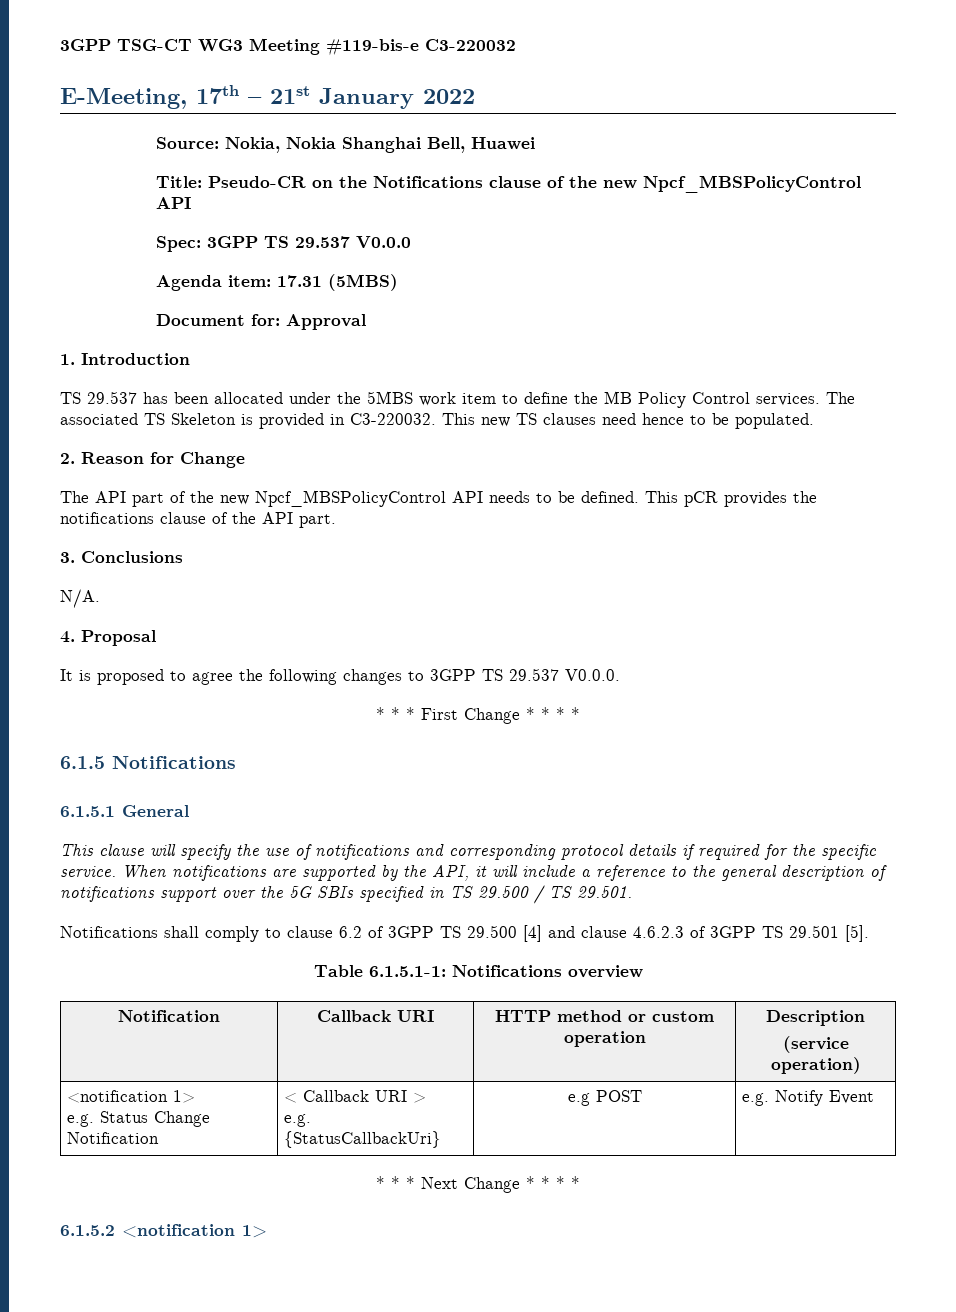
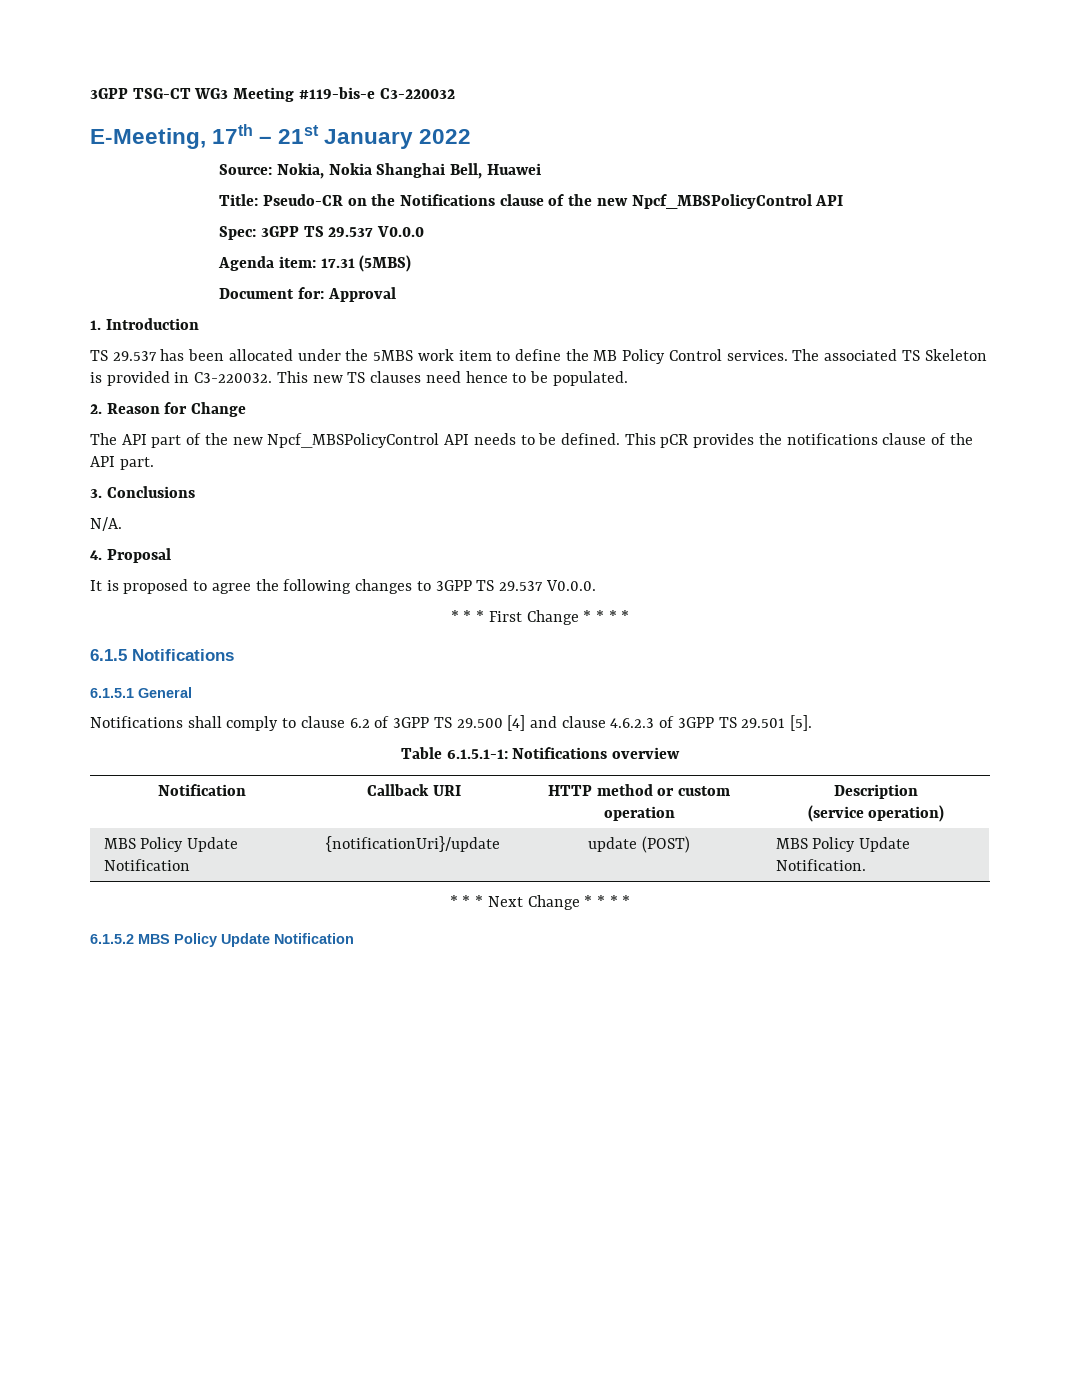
[60,844,876,860] [60,865,887,881] [60,885,632,904] // This clause will specify the use of notifications and corresponding protocol details if required for the specific service. When notifications are supported by the API, it will include a reference to the general description of notifications support over the 5G SBIs specified in TS 29.500 / TS 29.501. -> (192, 692) none
[67,1090,196,1103] [67,1111,211,1127] [67,1132,160,1144] [284,1090,427,1103] [284,1114,312,1127] [284,1131,442,1148] [567,1090,642,1106] [742,1090,875,1106] <notification 1> // e.g. Status Change Notification | < Callback URI > // e.g. {StatusCallbackUri} | e.g POST | e.g. Notify Event -> [103,837,239,852] [103,859,190,871] [325,836,500,852] [588,836,690,853] [775,837,911,852] [775,859,866,871] MBS Policy Update Notification | {notificationUri}/update | update (POST) | MBS Policy Update Notification.
[122,1224,267,1238] <notification 1> -> [138,933,354,947] MBS Policy Update Notification

